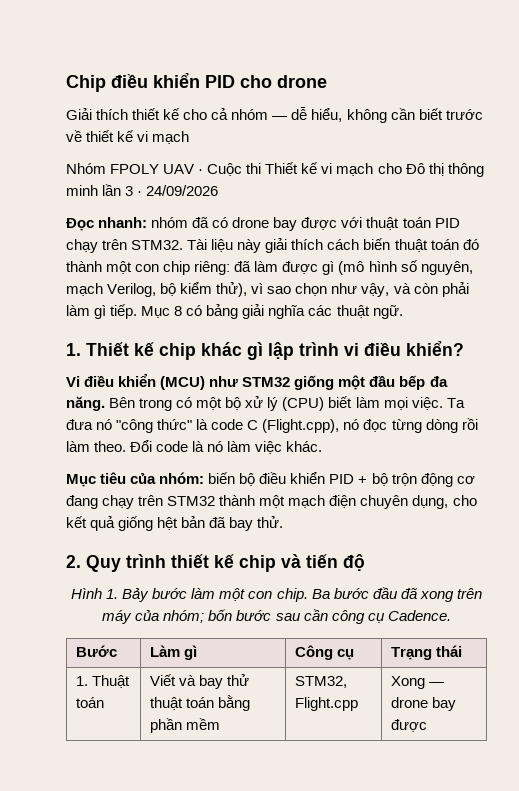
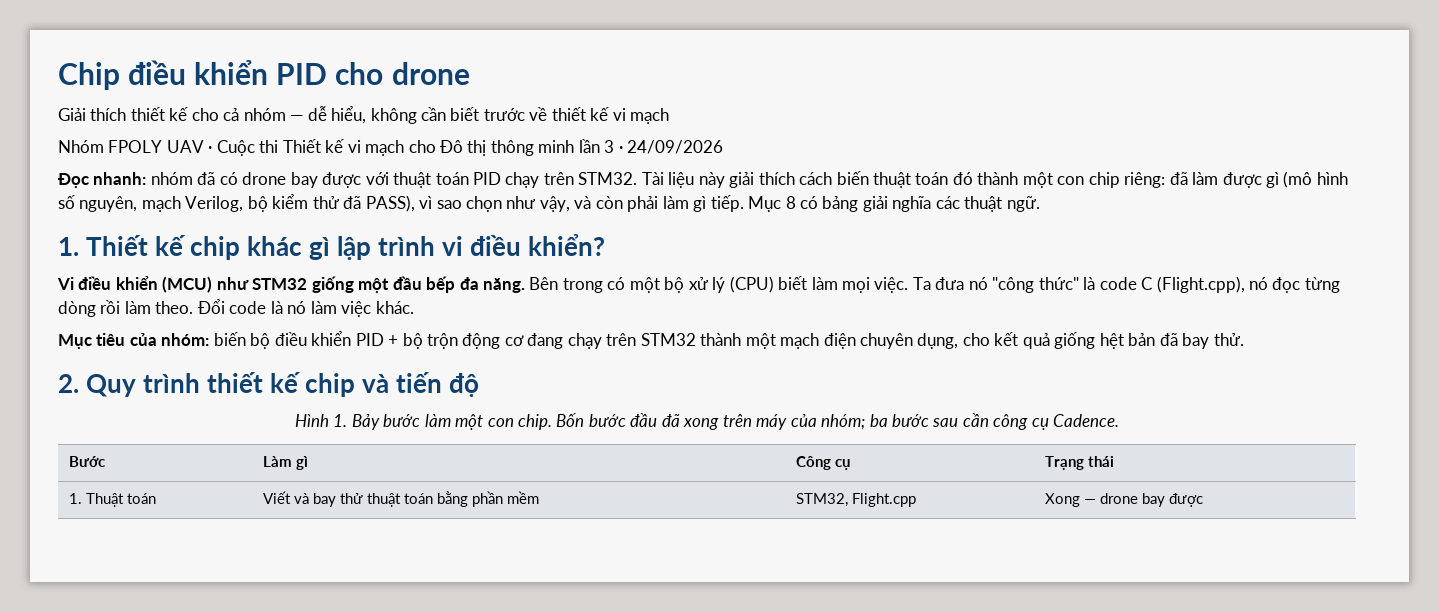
[216,282,248,297] thử), -> [312,195,415,212] thử đã PASS),
[311,589,330,599] Ba -> [556,413,585,427] Bốn
[208,609,233,621] bốn -> [869,414,888,427] ba

